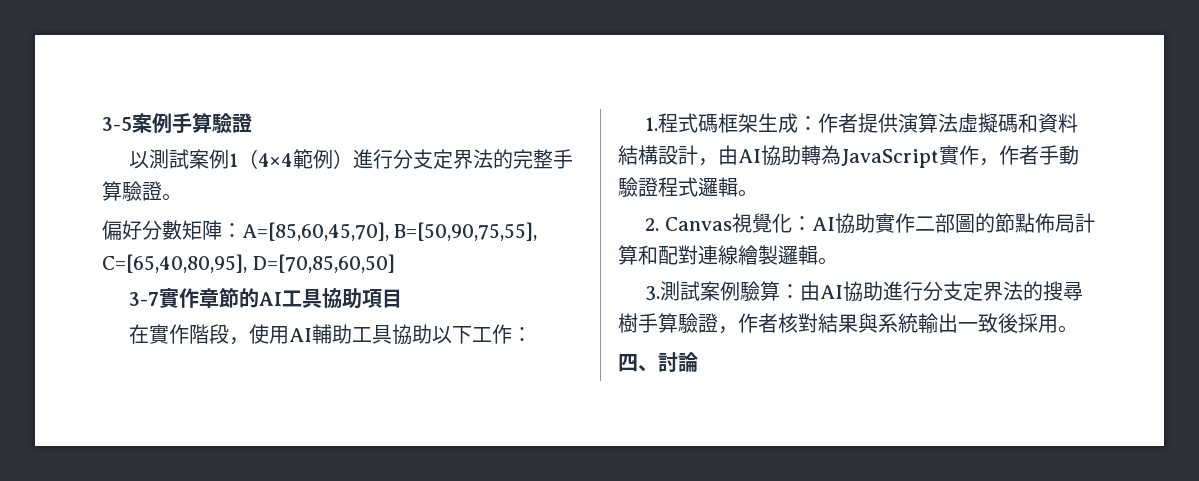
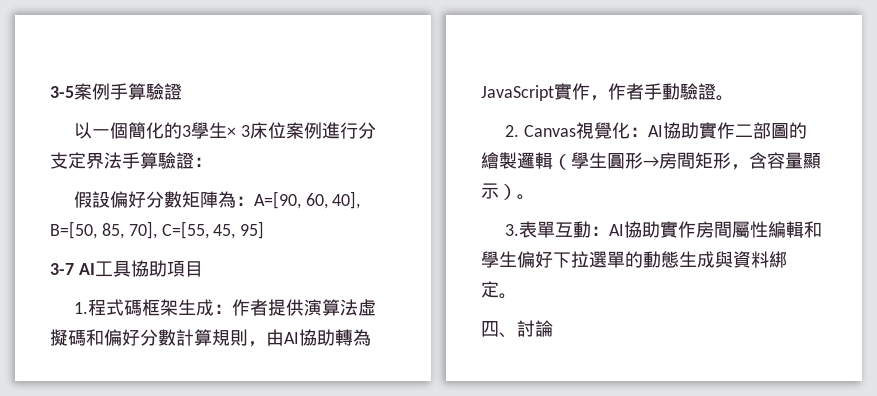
[149,149,574,169] [102,181,182,202] 測試案例1（4×4範例）進行分支定界法的完整手算驗證。 // -> [91,122,376,139] [50,152,212,169] [73,191,110,208] 一個簡化的3學生× 3床位案例進行分支定界法手算驗證： // 假設
[222,222,538,241] [102,254,396,273] ：A=[85,60,45,70], B=[50,90,75,55], C=[65,40,80,95], D=[70,85,60,50] -> [217,191,361,209] [50,221,265,239] 為：A=[90, 60, 40], B=[50, 85, 70], C=[55, 45, 95]
[159,288,260,308] 實作章節的 -> (74, 269) none
[129,324,533,345] // 在實作階段，使用AI輔助工具協助以下工作： -> (203, 269) none
[1038,113,1079,133] [618,145,698,165] 資料結構設計 -> [104,329,248,346] 偏好分數計算規則
[658,177,738,197] 程式邏輯 -> (716, 91) none
[994,213,1095,233] [618,245,838,265] [645,281,1084,302] [618,313,1058,334] 節點佈局計算和配對連線繪製邏輯。 // 3.測試案例驗算：由AI協助進行分支定界法的搜尋樹手算驗證，作者核對結果與系統輸出一致後採用 -> [481,152,821,170] [481,183,535,200] [504,221,822,238] [481,251,787,268] [481,281,499,298] 繪製邏輯（學生圓形→房間矩形，含容量顯示）。 // 3.表單互動：AI協助實作房間屬性編輯和學生偏好下拉選單的動態生成與資料綁定

